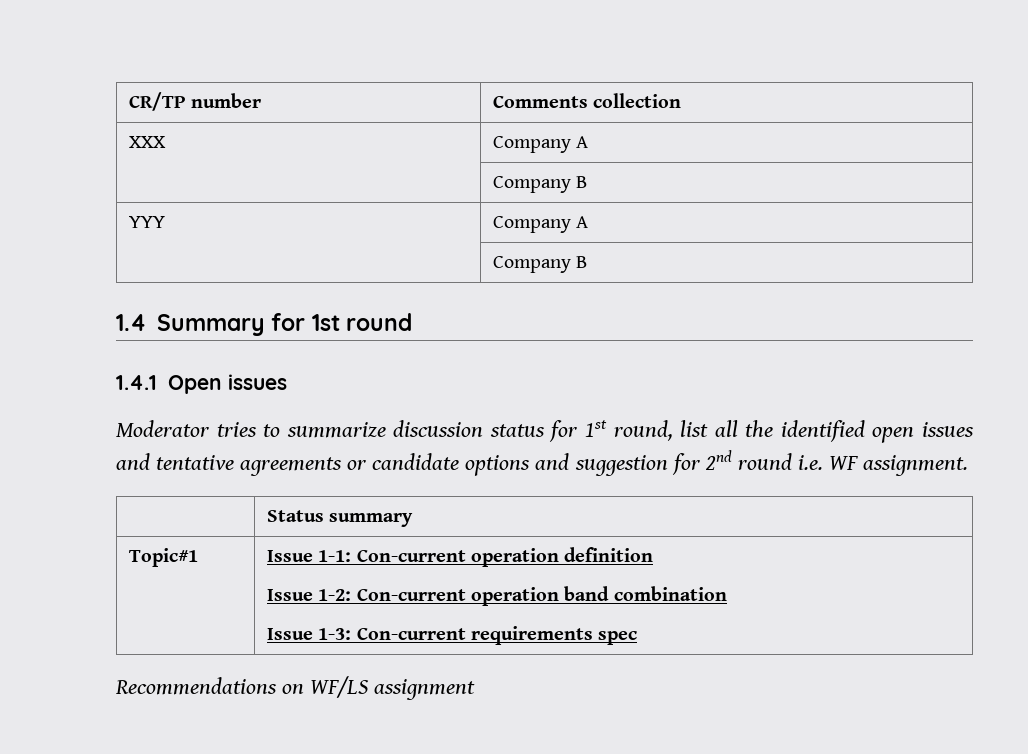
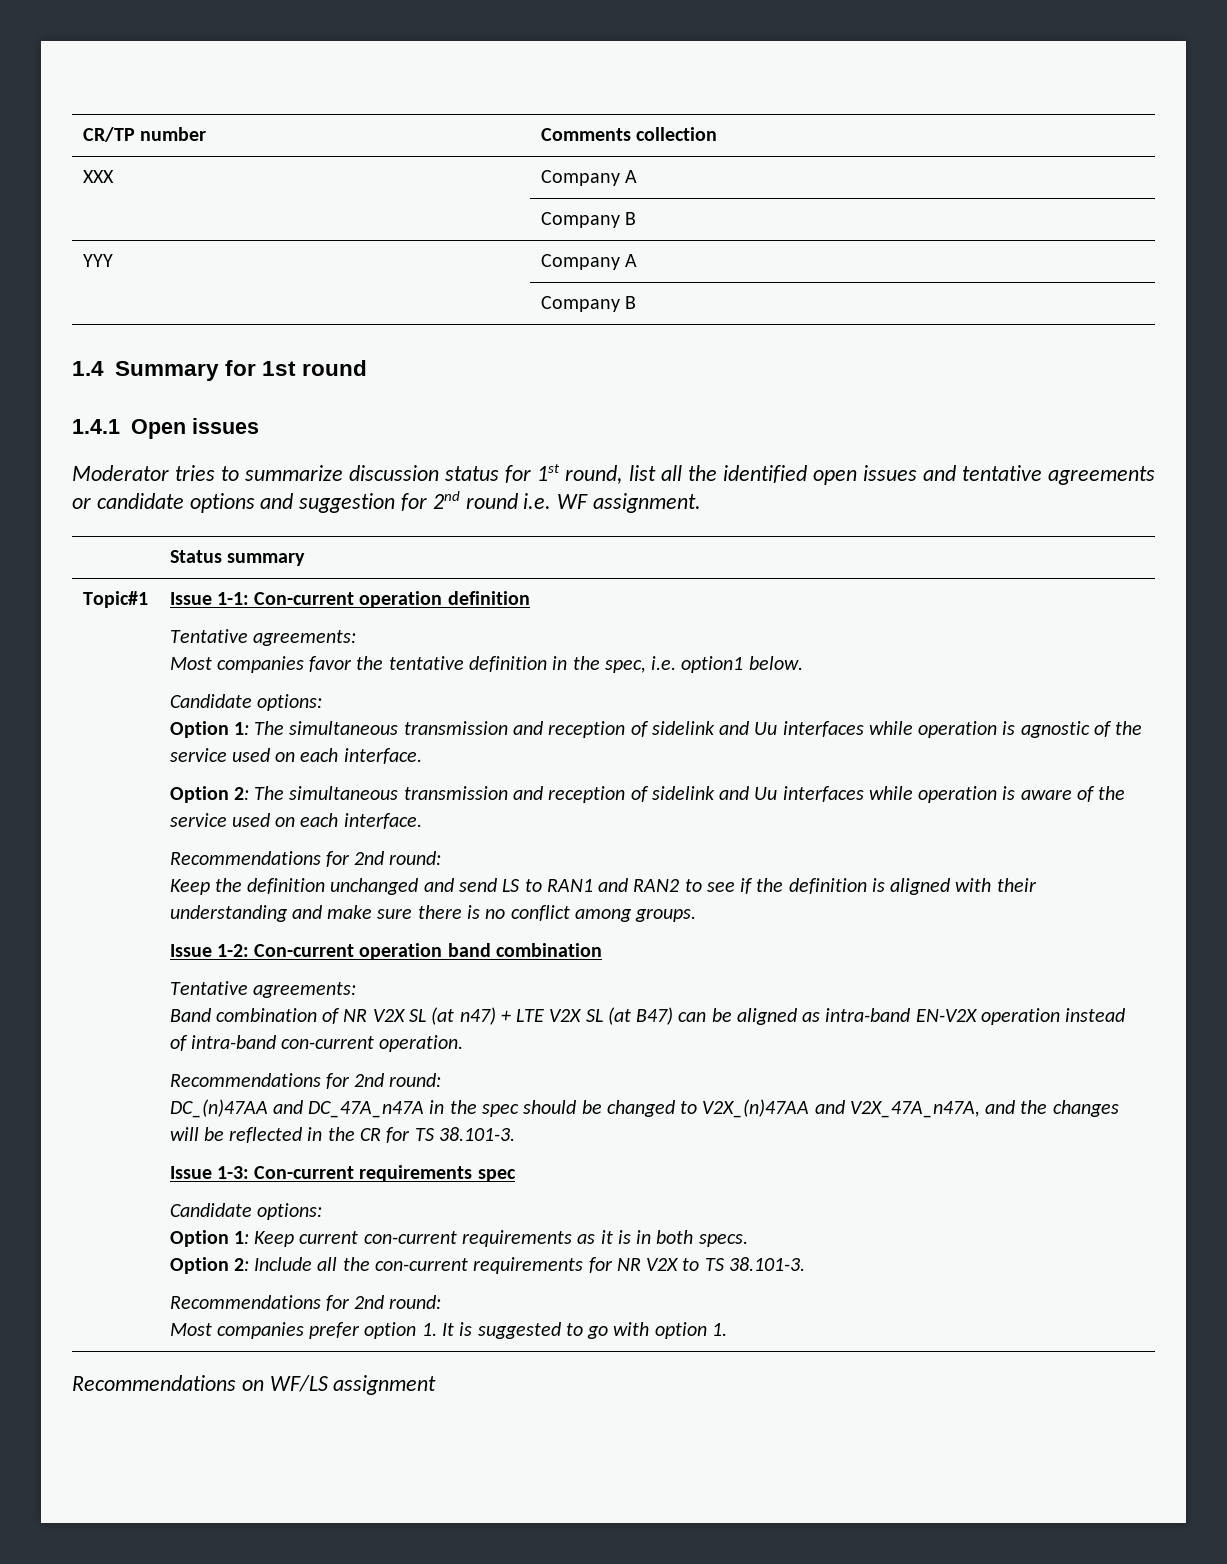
(654, 554) none -> [169,629,356,646] [169,656,803,673] [169,694,322,711] [169,721,1143,738] [169,748,422,764] [169,786,1126,803] [169,813,422,829] [169,851,442,867] [169,878,1037,895] [169,905,697,922] // Tentative agreements: // Most companies favor the tentative definition in the spec, i.e. option1 below. // Candidate options: // Option 1: The simultaneous transmission and reception of sidelink and Uu interfaces while operation is agnostic of the service used on each interface. // Option 2: The simultaneous transmission and reception of sidelink and Uu interfaces while operation is aware of the service used on each interface. // Recommendations for 2nd round: // Keep the definition unchanged and send LS to RAN1 and RAN2 to see if the definition is aligned with their understanding and make sure there is no conflict among groups.
(727, 593) none -> [169,981,356,998] [169,1007,1126,1025] [169,1035,464,1052] [169,1073,442,1089] [169,1099,1119,1118] [169,1127,515,1143] // Tentative agreements: // Band combination of NR V2X SL (at n47) + LTE V2X SL (at B47) can be aligned as intra-band EN-V2X operation instead of intra-band con-current operation. // Recommendations for 2nd round: // DC_(n)47AA and DC_47A_n47A in the spec should be changed to V2X_(n)47AA and V2X_47A_n47A, and the changes will be reflected in the CR for TS 38.101-3.
(638, 638) none -> [169,1203,322,1220] [169,1230,748,1247] [169,1257,805,1274] [169,1295,442,1311] [169,1322,727,1339] // Candidate options: // Option 1: Keep current con-current requirements as it is in both specs. // Option 2: Include all the con-current requirements for NR V2X to TS 38.101-3. // Recommendations for 2nd round: // Most companies prefer option 1. It is suggested to go with option 1.

